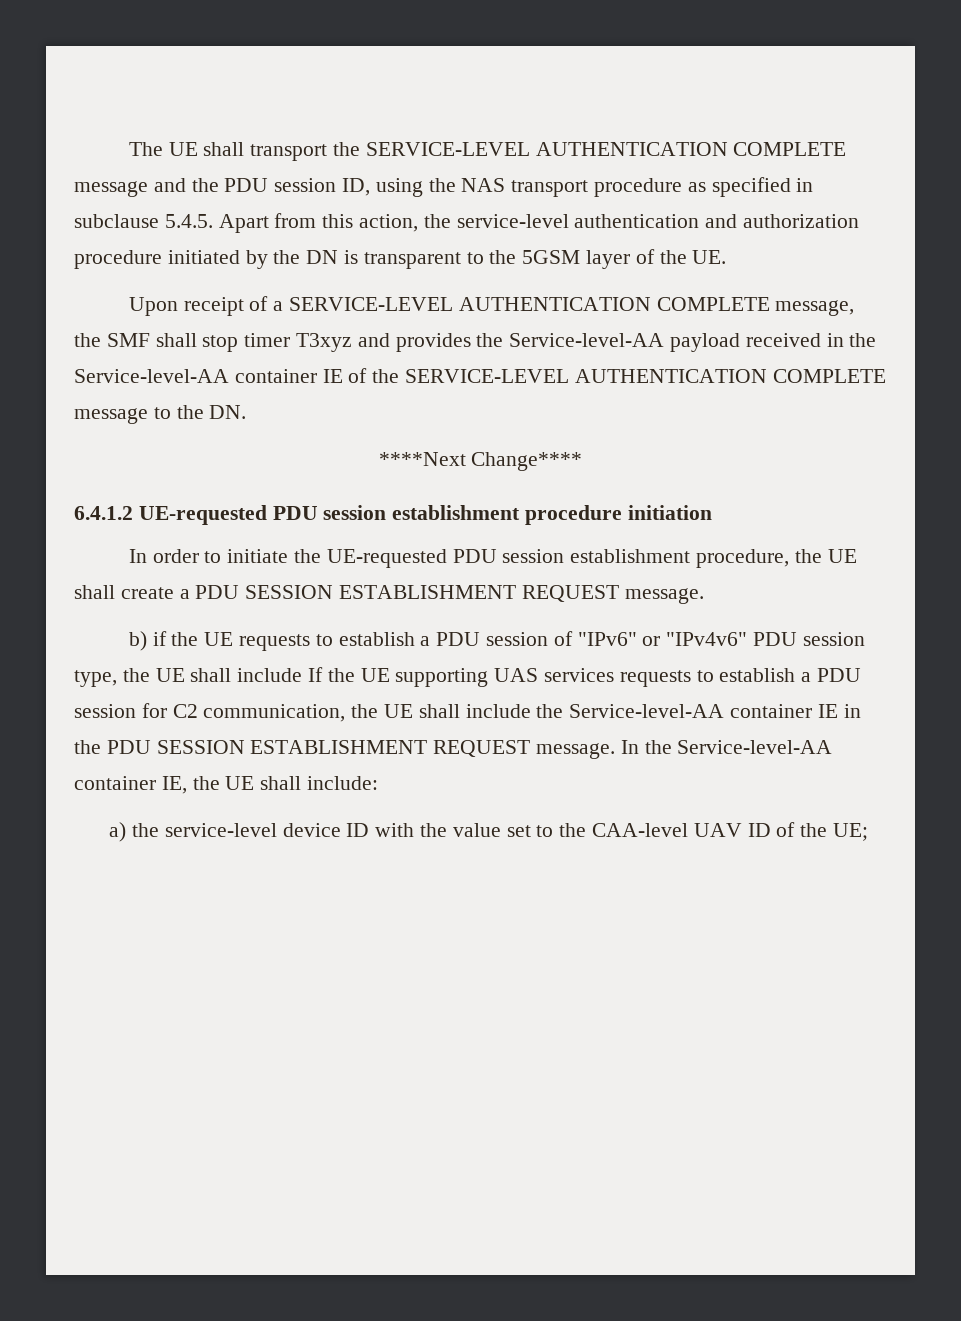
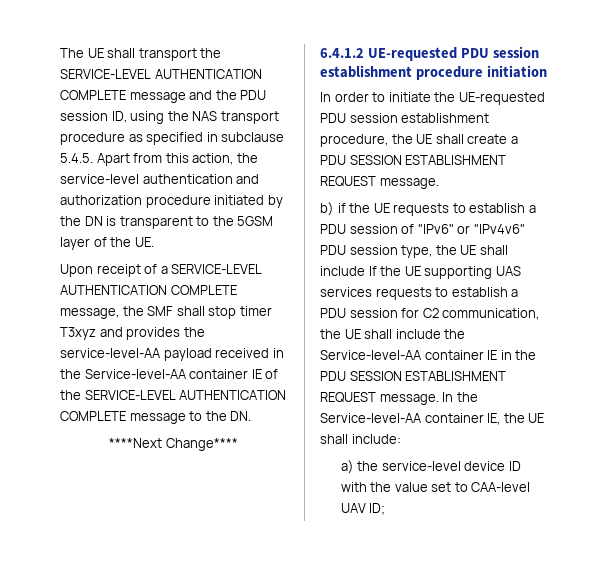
[509,333,665,347] Service-level-AA -> [60,348,160,358] service-level-AA
[559,823,587,837] the -> (468, 487) none
[747,822,869,841] ID of the UE; -> [369,503,386,515] ID;

